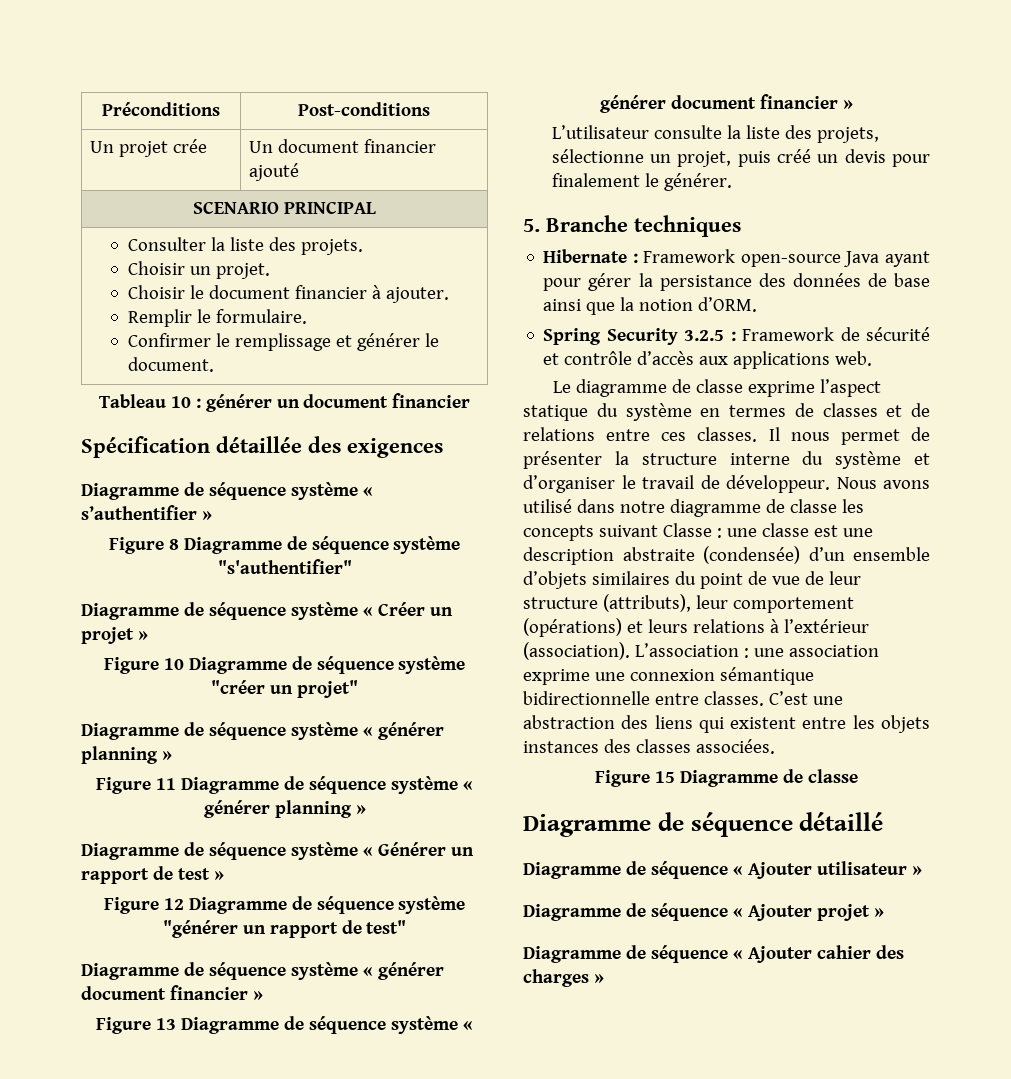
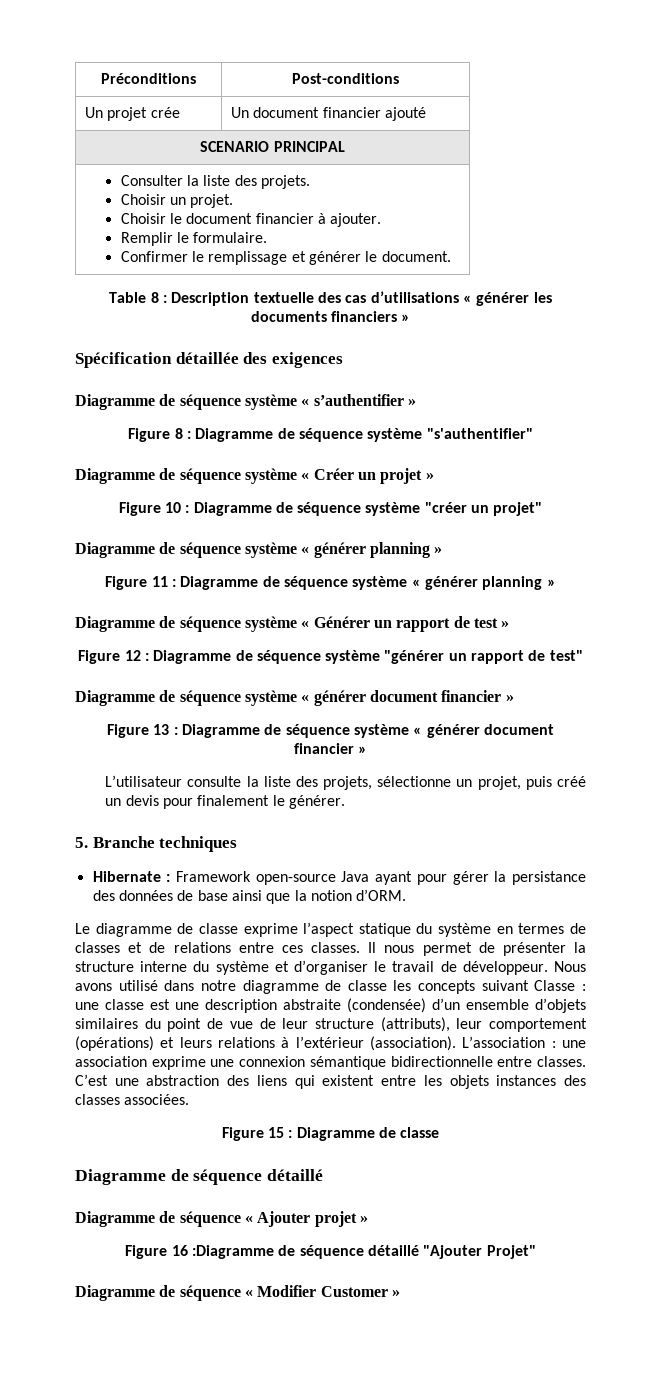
[98,393,471,412] Tableau 10 : générer un document financier -> [109,291,552,306] [250,311,411,322] Table 8 : Description textuelle des cas d’utilisations « générer les documents financiers »
(179, 544) none -> [187,431,192,439] :
(184, 664) none -> [185,505,190,513] :
(177, 784) none -> [172,579,177,587] :
(184, 904) none -> [144,653,149,661] :
(177, 1024) none -> [173,727,178,735] :
[543,327,930,345] [543,351,873,369] // Spring Security 3.2.5 : Framework de sécurité et contrôle d’accès aux applications web. -> (407, 895) none
(676, 777) none -> [288,1130,293,1138] :
[817,861,922,875] [523,903,884,921] [523,945,904,963] [523,969,604,987] utilisateur » // Diagramme de séquence « Ajouter projet » // Diagramme de séquence « Ajouter cahier des charges » -> [314,1211,368,1227] [125,1245,536,1259] [75,1285,400,1301] projet » // Figure 16 :Diagramme de séquence détaillé "Ajouter Projet" // Diagramme de séquence « Modifier Customer »

